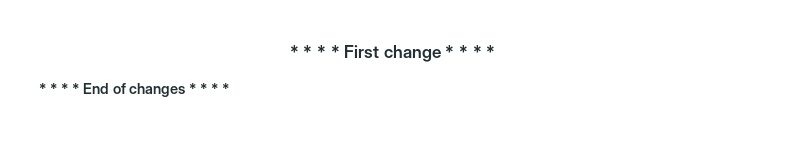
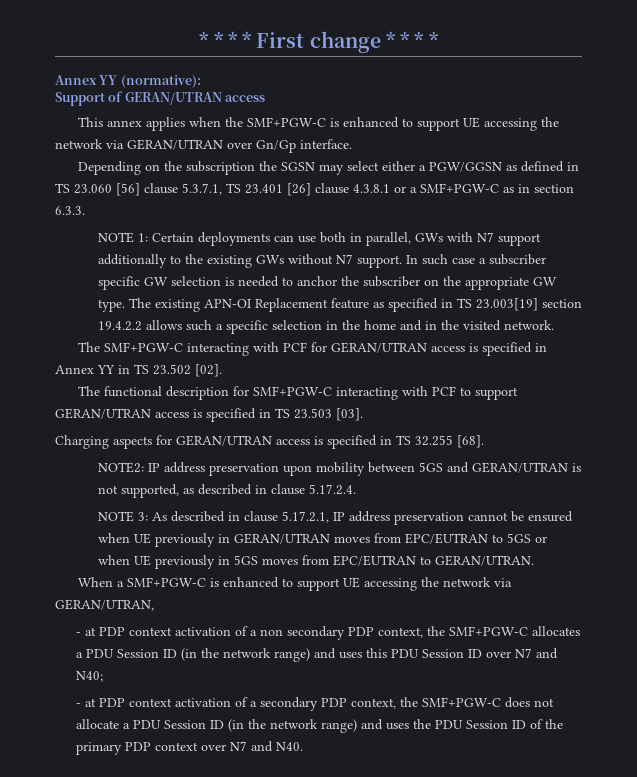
[39,83,230,97] * * * * End of changes * * * * -> [55,75,201,88] [55,91,266,106] [77,117,559,131] [55,139,352,153] [77,161,579,175] [55,183,574,196] [55,206,85,215] [97,232,541,246] [97,254,546,268] [97,276,557,290] [97,298,582,312] [97,320,554,334] [77,342,547,356] [55,364,222,377] [77,386,518,400] [55,408,363,422] [55,435,484,449] [97,462,581,476] [97,484,356,498] [97,511,573,525] [97,533,547,547] [97,555,534,569] [77,577,512,591] [55,599,154,611] [76,626,581,640] [76,648,559,662] [76,671,104,682] [76,697,555,711] [76,719,564,733] [76,741,304,755] Annex YY (normative): // Support of GERAN/UTRAN access // This annex applies when the SMF+PGW-C is enhanced to support UE accessing the network via GERAN/UTRAN over Gn/Gp interface. // Depending on the subscription the SGSN may select either a PGW/GGSN as defined in TS 23.060 [56] clause 5.3.7.1, TS 23.401 [26] clause 4.3.8.1 or a SMF+PGW-C as in section 6.3.3. // NOTE 1: Certain deployments can use both in parallel, GWs with N7 support additionally to the existing GWs without N7 support. In such case a subscriber specific GW selection is needed to anchor the subscriber on the appropriate GW type. The existing APN-OI Replacement feature as specified in TS 23.003[19] section 19.4.2.2 allows such a specific selection in the home and in the visited network. // The SMF+PGW-C interacting with PCF for GERAN/UTRAN access is specified in Annex YY in TS 23.502 [02]. // The functional description for SMF+PGW-C interacting with PCF to support GERAN/UTRAN access is specified in TS 23.503 [03]. // Charging aspects for GERAN/UTRAN access is specified in TS 32.255 [68]. // NOTE2: IP address preservation upon mobility between 5GS and GERAN/UTRAN is not supported, as described in clause 5.17.2.4. // NOTE 3: As described in clause 5.17.2.1, IP address preservation cannot be ensured when UE previously in GERAN/UTRAN moves from EPC/EUTRAN to 5GS or when UE previously in 5GS moves from EPC/EUTRAN to GERAN/UTRAN. // When a SMF+PGW-C is enhanced to support UE accessing the network via GERAN/UTRAN, // - at PDP context activation of a non secondary PDP context, the SMF+PGW-C allocates a PDU Session ID (in the network range) and uses this PDU Session ID over N7 and N40; // - at PDP context activation of a secondary PDP context, the SMF+PGW-C does not allocate a PDU Session ID (in the network range) and uses the PDU Session ID of the primary PDP context over N7 and N40.

